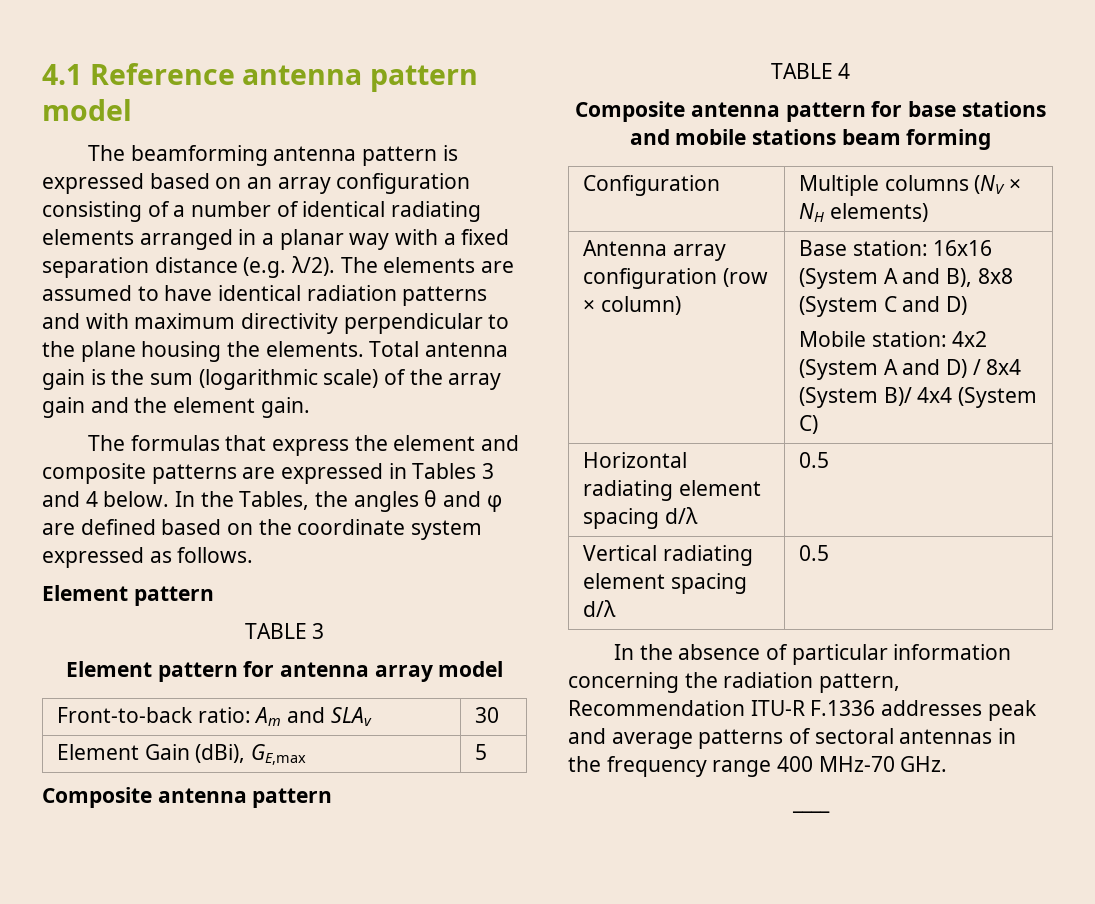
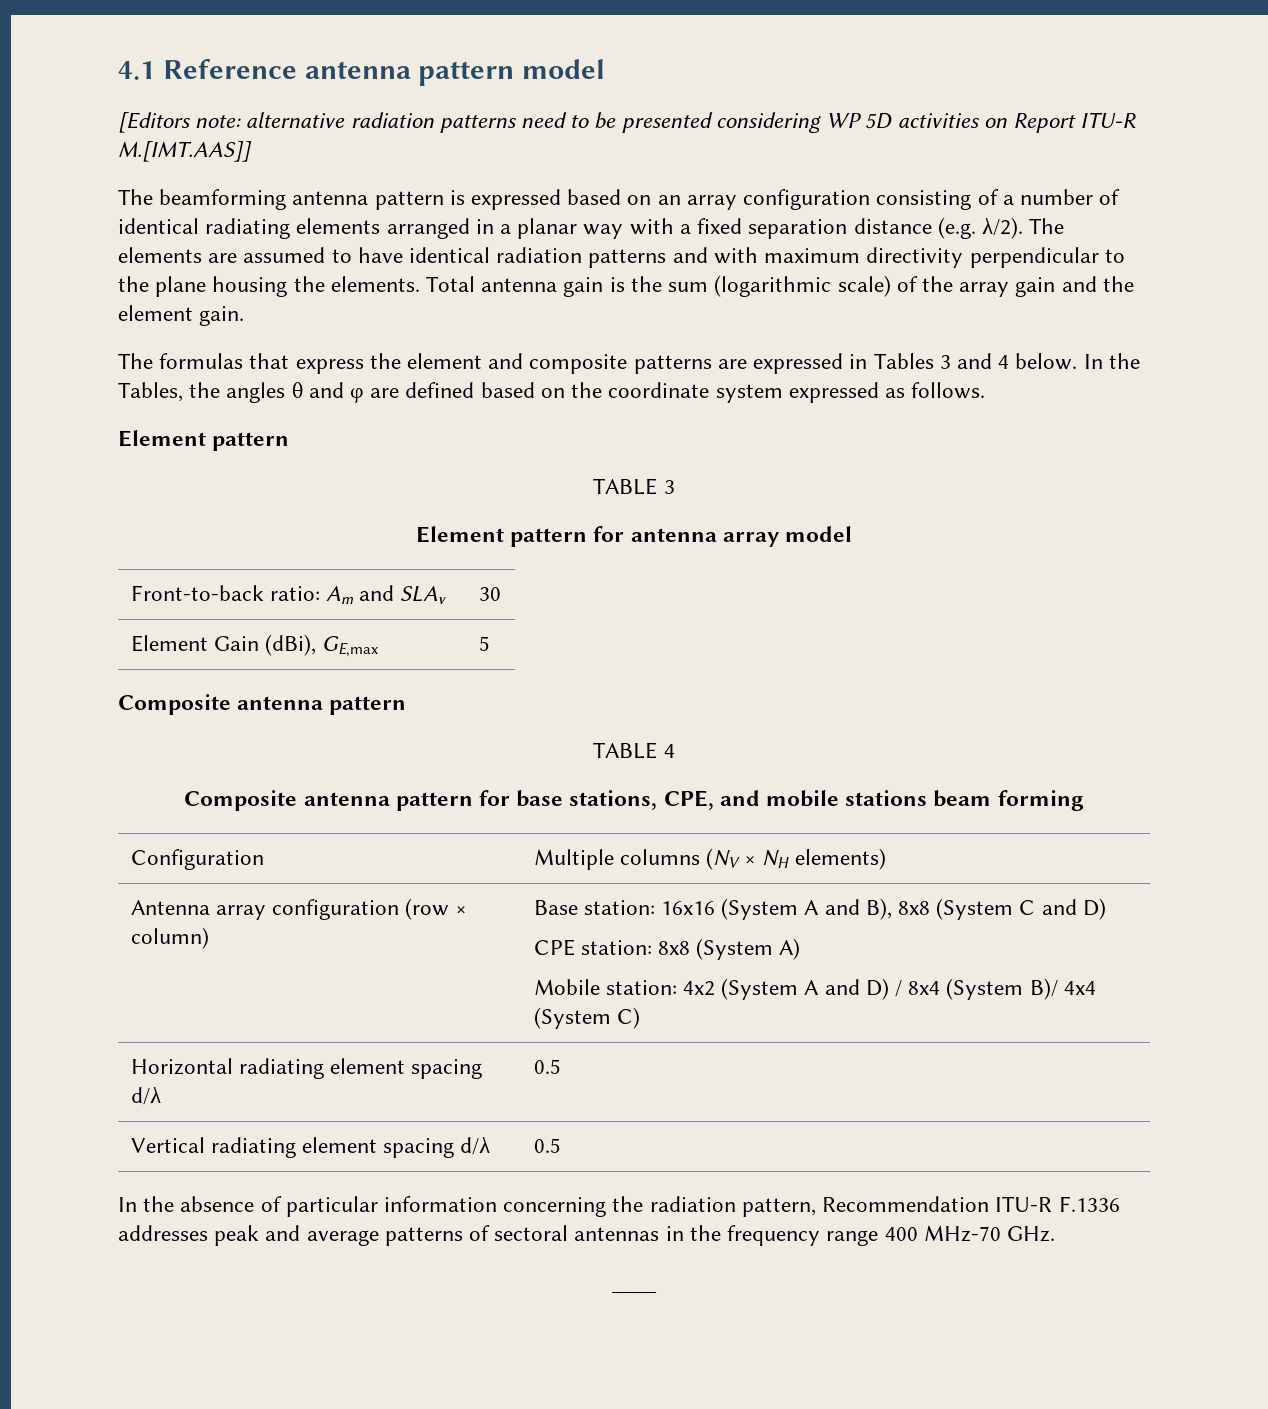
(132, 110) none -> [118,112,1137,133] [118,141,252,162] // [Editors note: alternative radiation patterns need to be presented considering WP 5D activities on Report ITU-R M.[IMT.AAS]]
[961,101,1046,117] stations -> [569,790,714,810] stations, CPE,
(968, 305) none -> [533,938,801,960] // CPE station: 8x8 (System A)

